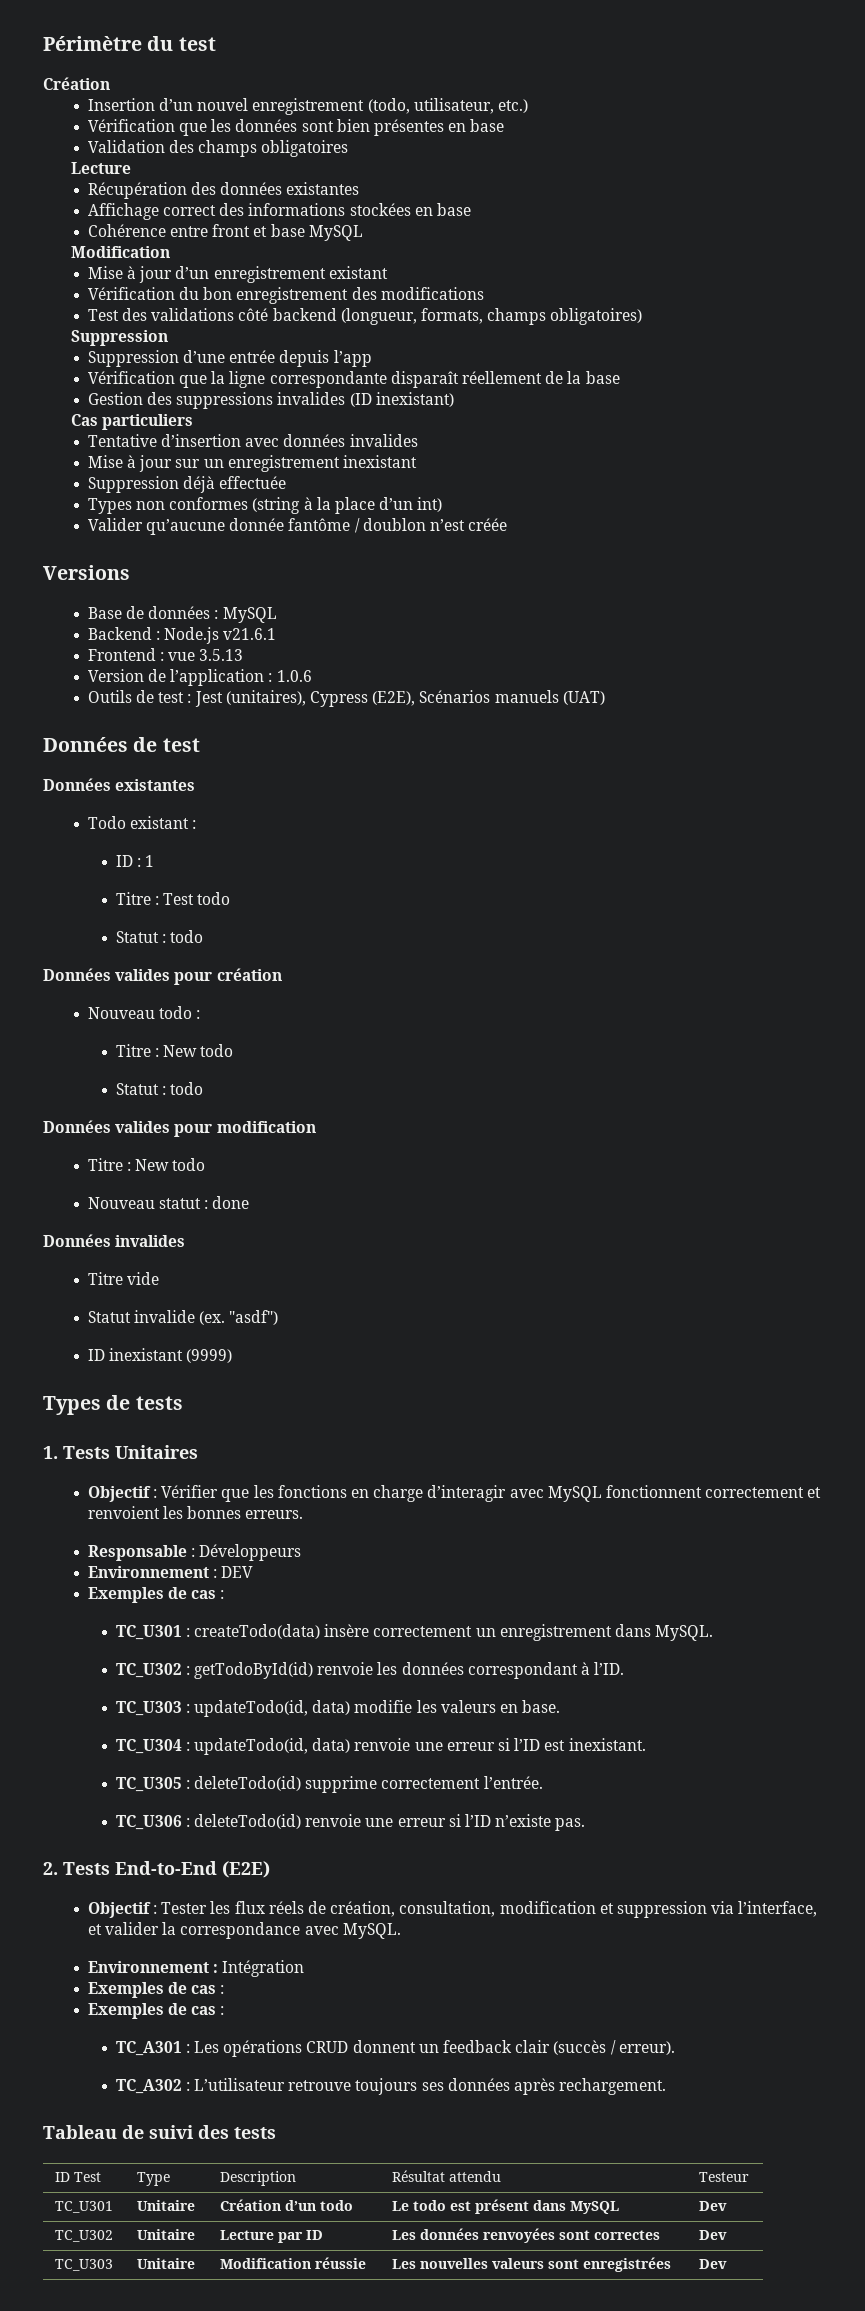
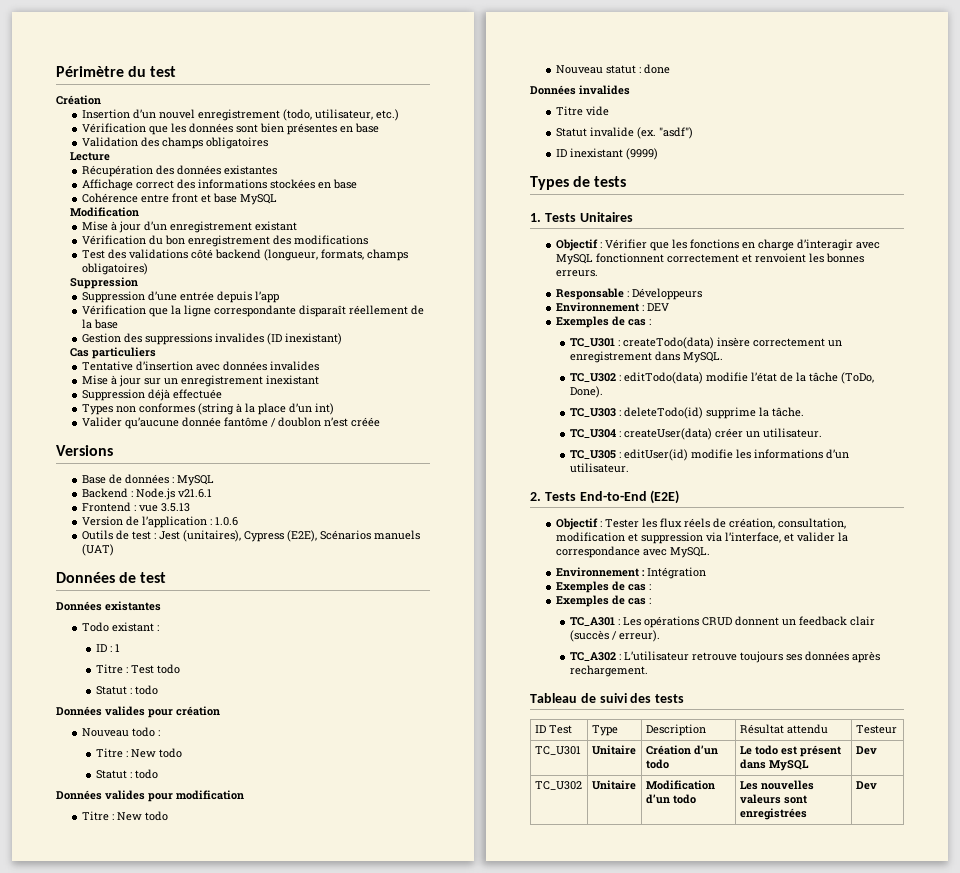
[194,1662,625,1679] [115,1700,561,1717] [115,1738,646,1755] [115,1776,543,1793] [115,1814,586,1831] getTodoById(id) renvoie les données correspondant à l’ID. // TC_U303 : updateTodo(id, data) modifie les valeurs en base. // TC_U304 : updateTodo(id, data) renvoie une erreur si l’ID est inexistant. // TC_U305 : deleteTodo(id) supprime correctement l’entrée. // TC_U306 : deleteTodo(id) renvoie une erreur si l’ID n’existe pas. -> [623,372,874,384] [569,386,603,398] [569,407,804,419] [569,428,822,440] [569,449,849,461] [569,463,629,473] editTodo(data) modifie l’état de la tâche (ToDo, Done). // TC_U303 : deleteTodo(id) supprime la tâche. // TC_U304 : createUser(data) créer un utilisateur. // TC_U305 : editUser(id) modifie les informations d’un utilisateur.
[219,2230,323,2243] [391,2228,660,2243] [698,2230,727,2240] [54,2259,113,2271] [136,2258,195,2269] [219,2257,366,2269] | Lecture par ID | Les données renvoyées sont correctes | Dev // TC_U303 | Unitaire | Modification réussie -> [645,780,715,790] [645,794,696,804] | Modification d’un todo

